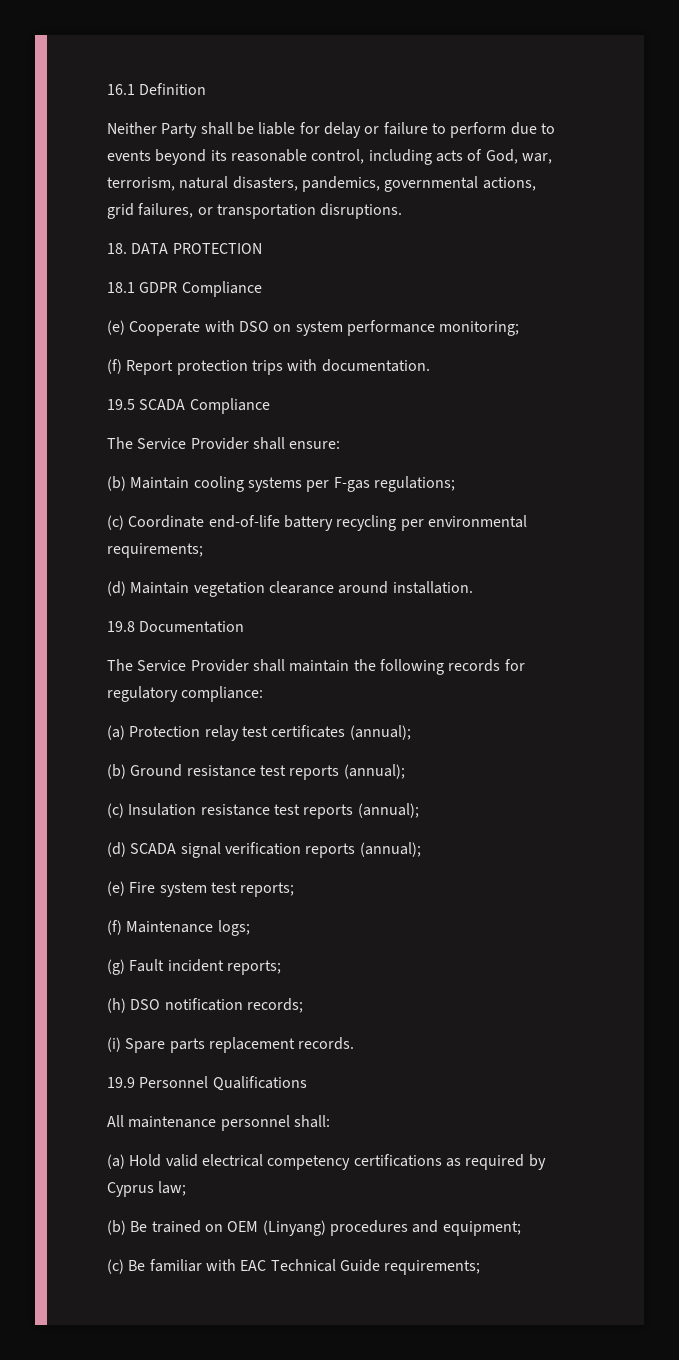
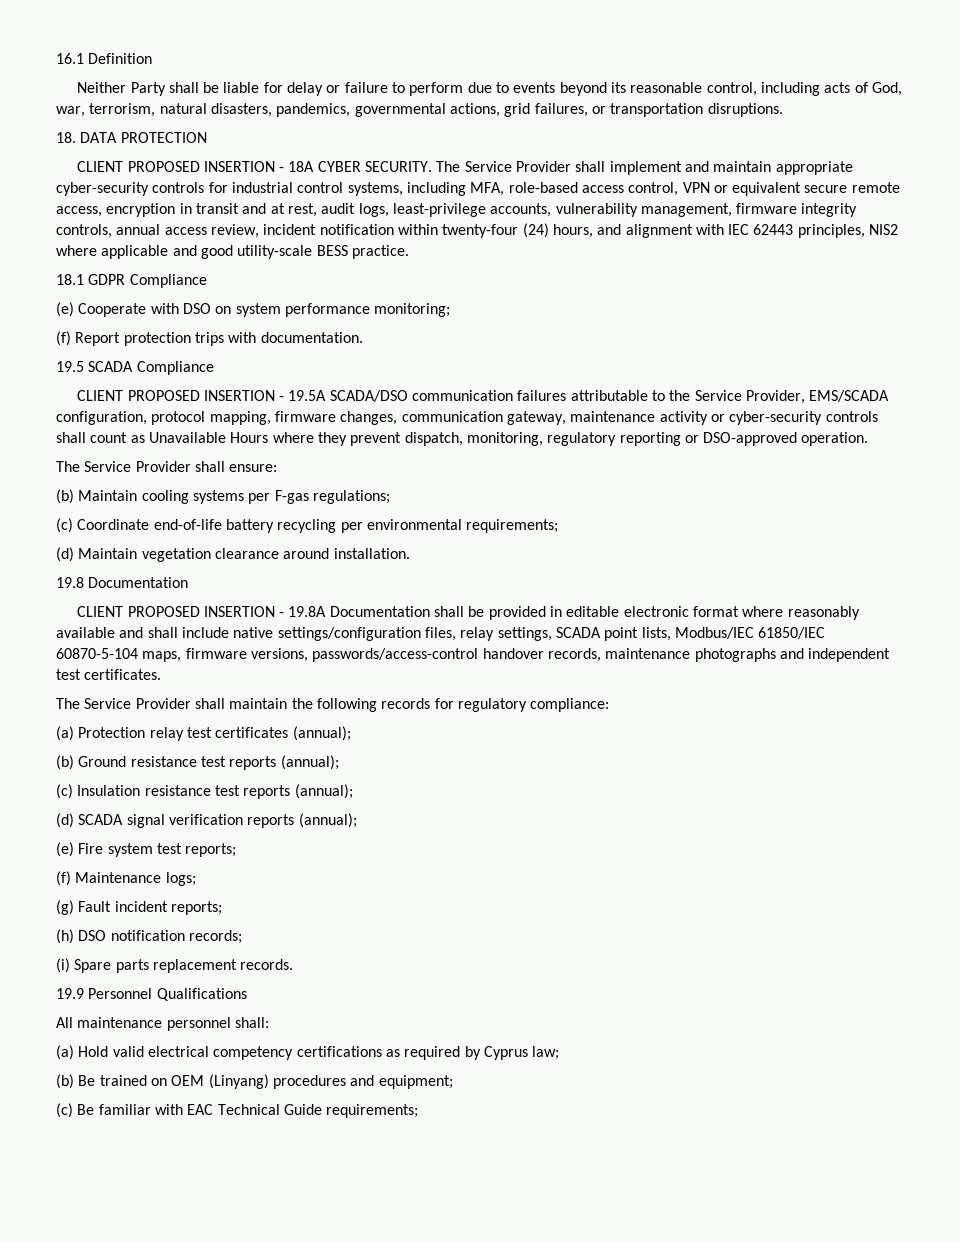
(262, 248) none -> [77,161,853,175] [56,182,900,196] [56,203,858,217] [56,223,899,238] [56,245,409,259] // CLIENT PROPOSED INSERTION - 18A CYBER SECURITY. The Service Provider shall implement and maintain appropriate cyber-security controls for industrial control systems, including MFA, role-based access control, VPN or equivalent secure remote access, encryption in transit and at rest, audit logs, least-privilege accounts, vulnerability management, firmware integrity controls, annual access review, incident notification within twenty-four (24) hours, and alignment with IEC 62443 principles, NIS2 where applicable and good utility-scale BESS practice.
(270, 406) none -> [77,390,890,404] [56,411,878,425] [56,432,869,446] // CLIENT PROPOSED INSERTION - 19.5A SCADA/DSO communication failures attributable to the Service Provider, EMS/SCADA configuration, protocol mapping, firmware changes, communication gateway, maintenance activity or cyber-security controls shall count as Unavailable Hours where they prevent dispatch, monitoring, regulatory reporting or DSO-approved operation.
(245, 627) none -> [77,606,860,620] [56,627,826,641] [56,648,891,662] [56,669,162,680] // CLIENT PROPOSED INSERTION - 19.8A Documentation shall be provided in editable electronic format where reasonably available and shall include native settings/configuration files, relay settings, SCADA point lists, Modbus/IEC 61850/IEC 60870-5-104 maps, firmware versions, passwords/access-control handover records, maintenance photographs and independent test certificates.

